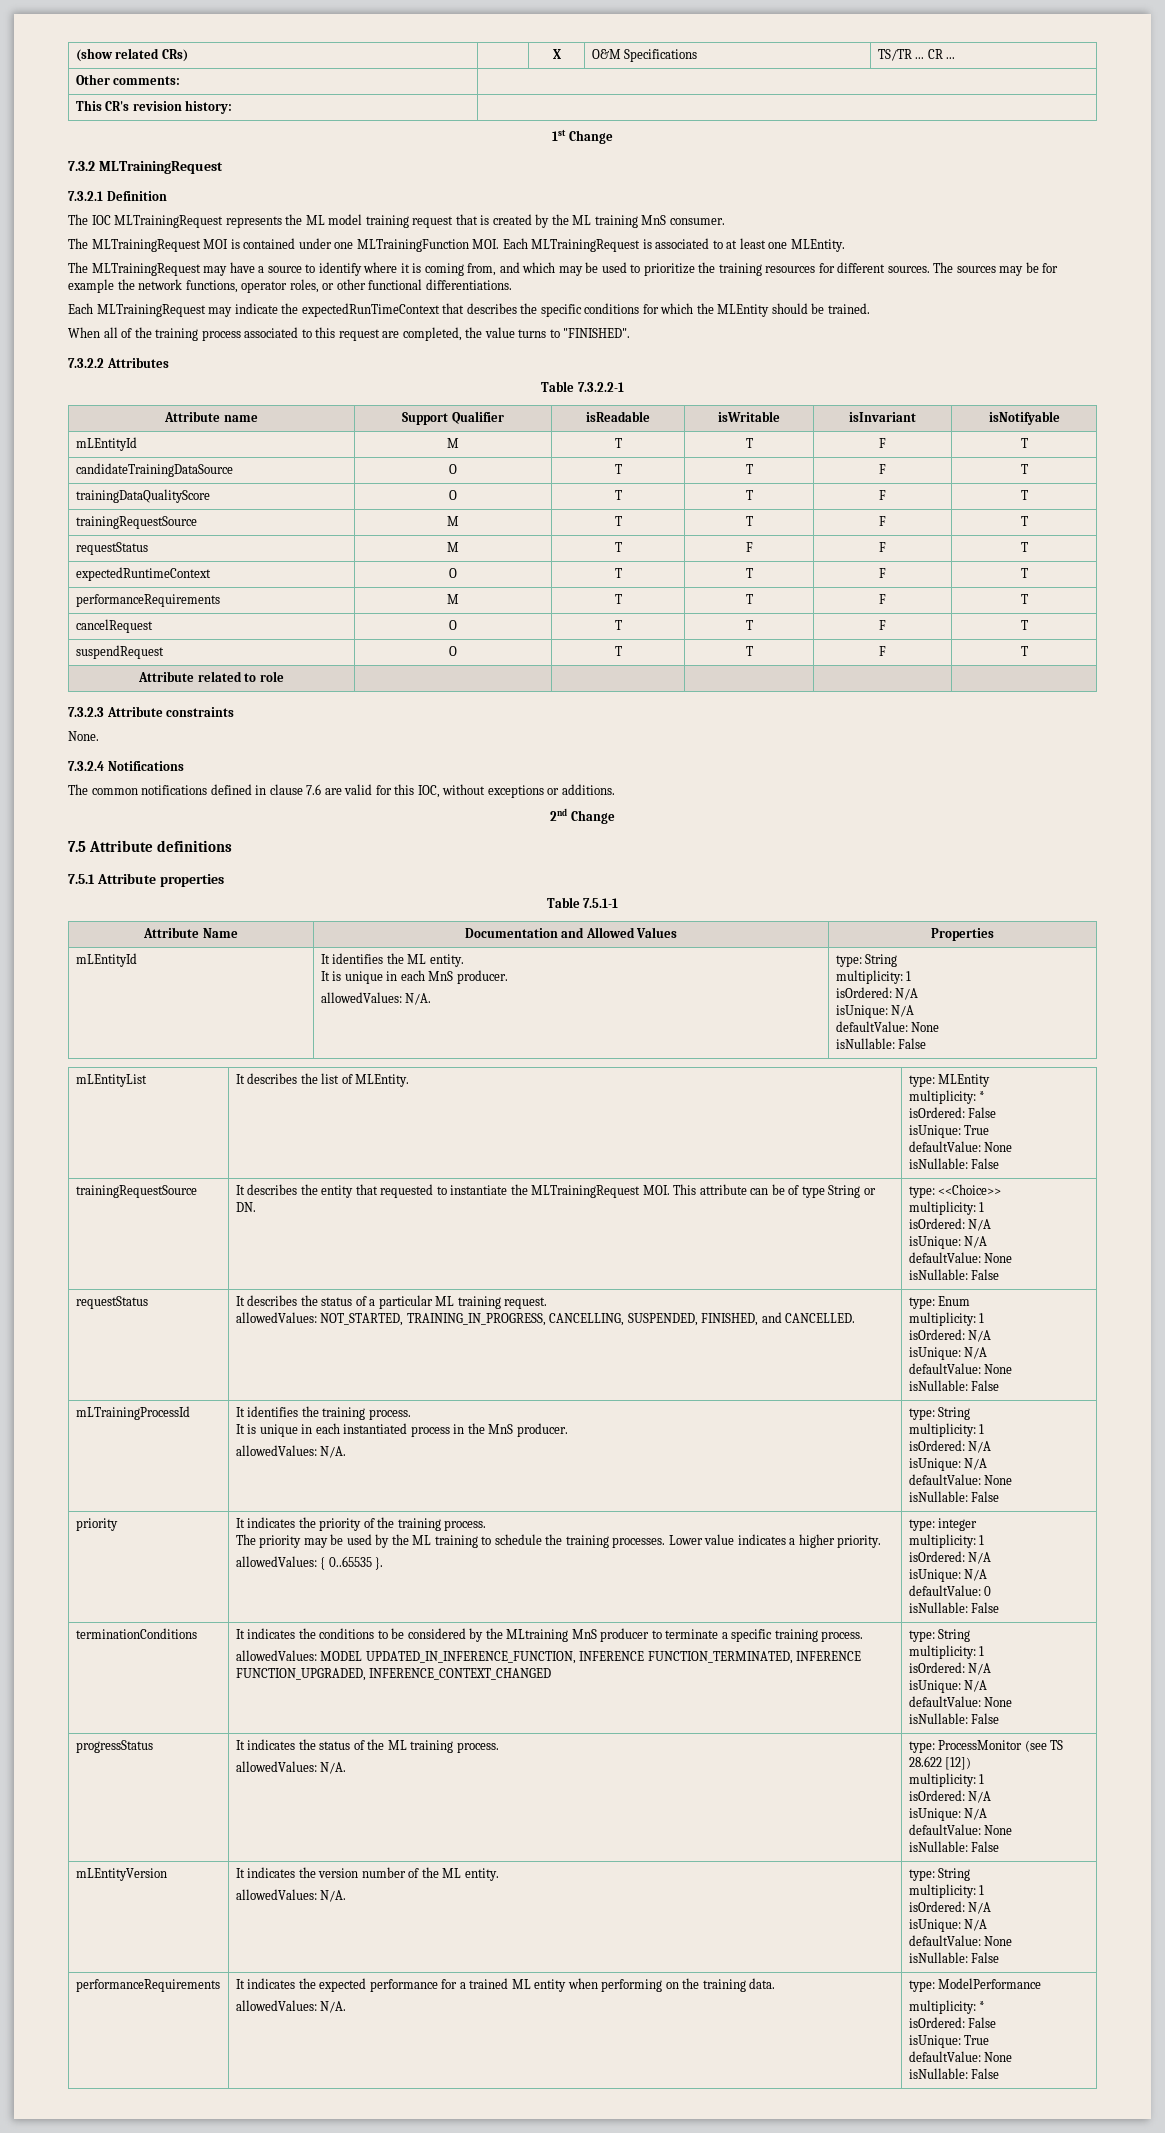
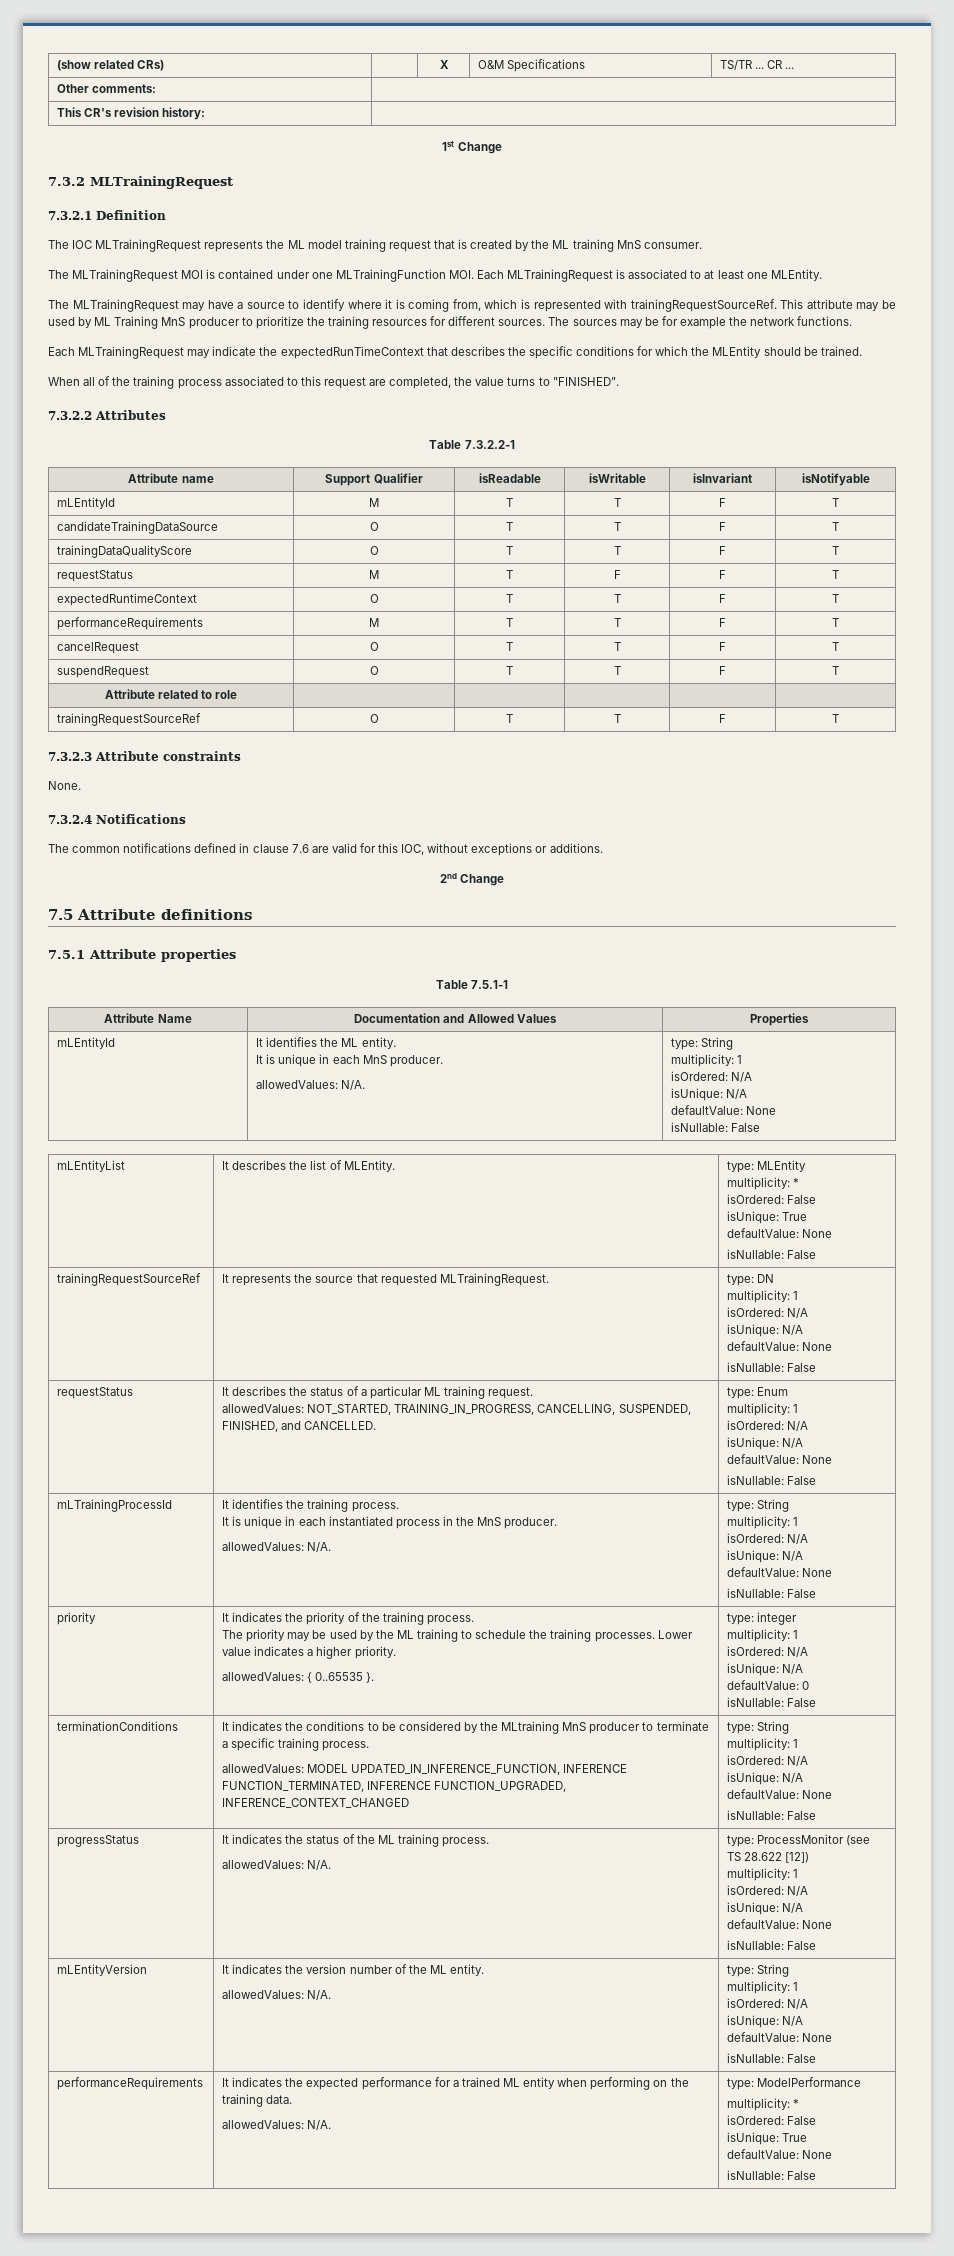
[499,262,627,276] and which may be used -> [484,299,896,312] [48,316,240,329] which is represented with trainingRequestSourceRef. This attribute may be used by ML Training MnS producer
[185,279,512,293] functions, operator roles, or other functional differentiations. -> [797,316,853,326] functions.
[75,516,197,529] [447,516,459,526] [614,516,622,526] [745,516,753,526] [879,516,886,526] [1020,516,1028,526] // trainingRequestSource | M | T | T | F | T -> (839, 550) none
(284, 676) none -> [57,713,202,726] [369,714,379,723] [506,714,513,723] [613,714,621,723] [719,714,726,723] [832,714,839,723] // trainingRequestSourceRef | O | T | T | F | T
[75,1185,197,1198] [235,1184,876,1198] [235,1202,256,1212] [908,1184,1002,1198] trainingRequestSource | It describes the entity that requested to instantiate the MLTrainingRequest MOI. This attribute can be of type String or DN. | type: <<Choice>> -> [57,1273,202,1286] [222,1273,549,1286] [727,1274,775,1286] trainingRequestSourceRef | It represents the source that requested MLTrainingRequest. | type: DN

